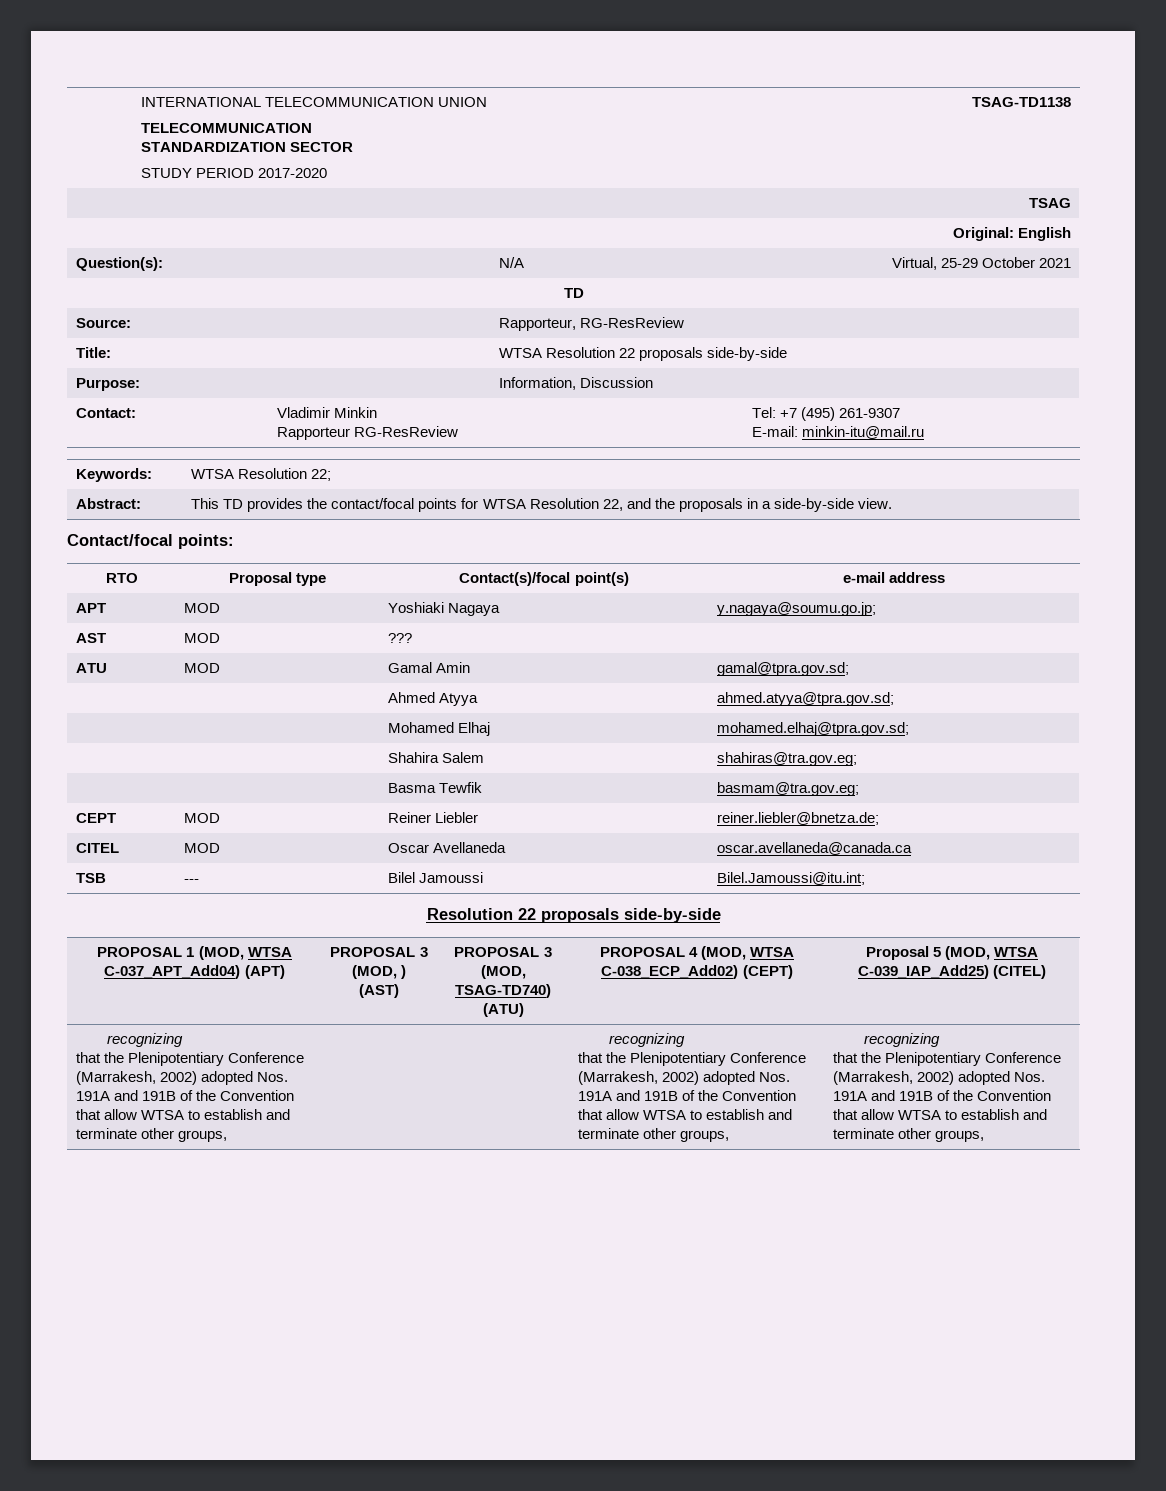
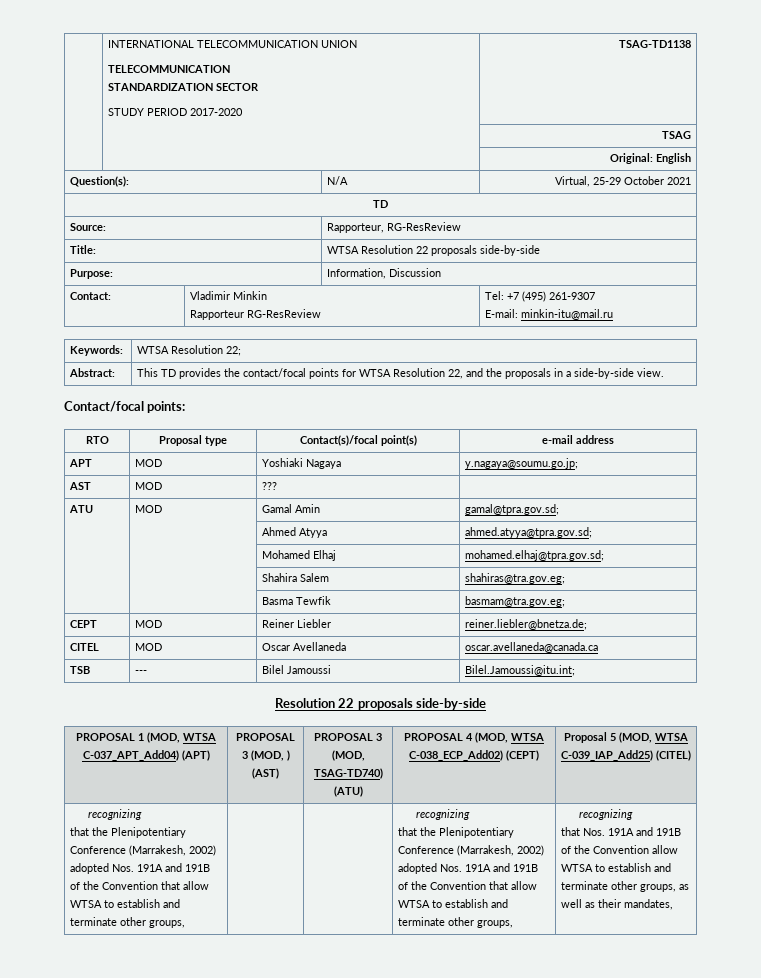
[861,1052,1062,1066] [833,1071,1046,1085] [833,1090,1052,1101] [833,1109,1048,1120] [833,1128,985,1142] the Plenipotentiary Conference (Marrakesh, 2002) adopted Nos. 191A and 191B of the Convention that allow WTSA to establish and terminate other groups, -> [582,827,681,836] [560,845,678,854] [560,863,671,872] [560,881,689,892] [560,899,673,910] Nos. 191A and 191B of the Convention allow WTSA to establish and terminate other groups, as well as their mandates,

